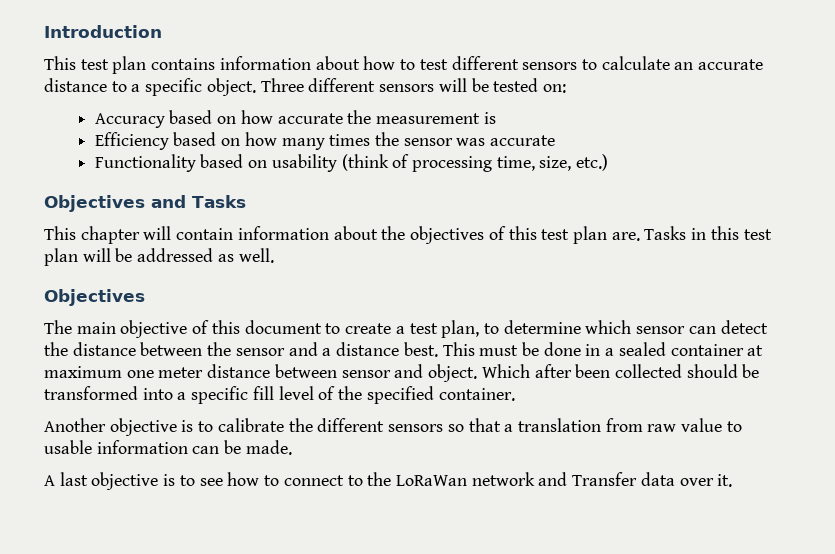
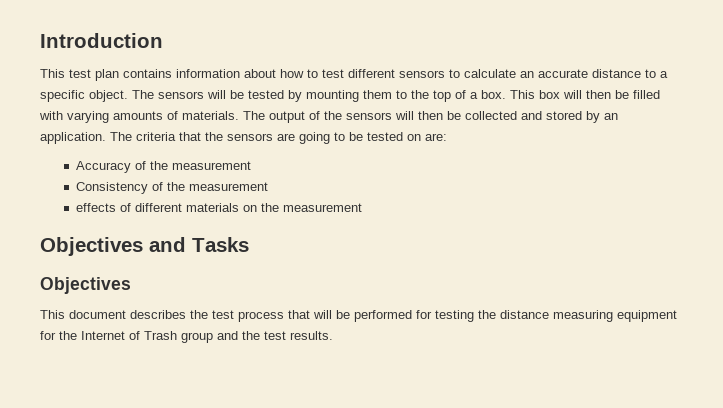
[260,78,376,92] Three different -> [132,90,154,99] The
[542,84,566,93] [94,110,496,128] [94,132,556,150] [94,154,609,172] on: // Accuracy based on how accurate the measurement is // Efficiency based on how many times the sensor was accurate // Functionality based on usability (think of processing time, size, etc.) -> [288,90,660,102] [39,111,618,123] [40,132,447,144] [76,161,252,173] [76,182,269,194] [76,203,363,212] by mounting them to the top of a box. This box will then be filled with varying amounts of materials. The output of the sensors will then be collected and stored by an application. The criteria that the sensors are going to be tested on are: // Accuracy of the measurement // Consistency of the measurement // effects of different materials on the measurement
[44,226,772,244] [44,248,274,266] [44,289,145,306] [44,320,768,338] [44,342,764,357] [44,364,760,382] [44,386,515,404] [44,418,742,436] [44,440,292,455] [44,472,733,490] // This chapter will contain information about the objectives of this test plan are. Tasks in this test plan will be addressed as well. // Objectives // The main objective of this document to create a test plan, to determine which sensor can detect the distance between the sensor and a distance best. This must be done in a sealed container at maximum one meter distance between sensor and object. Which after been collected should be transformed into a specific fill level of the specified container. // Another objective is to calibrate the different sensors so that a translation from raw value to usable information can be made. // A last objective is to see how to connect to the LoRaWan network and Transfer data over it. -> [40,277,131,294] [40,310,677,322] [40,331,333,343] // Objectives // This document describes the test process that will be performed for testing the distance measuring equipment for the Internet of Trash group and the test results.

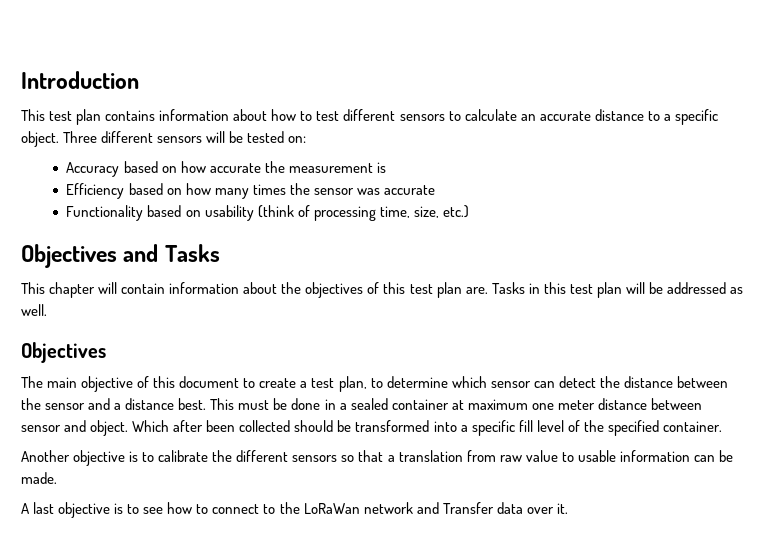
[132,90,154,99] The -> [63,131,154,143] Three different
[288,90,660,102] [39,111,618,123] [40,132,447,144] [76,161,252,173] [76,182,269,194] [76,203,363,212] [40,237,249,256] [40,277,131,294] [40,310,677,322] [40,331,333,343] by mounting them to the top of a box. This box will then be filled with varying amounts of materials. The output of the sensors will then be collected and stored by an application. The criteria that the sensors are going to be tested on are: // Accuracy of the measurement // Consistency of the measurement // effects of different materials on the measurement // Objectives and Tasks // Objectives // This document describes the test process that will be performed for testing the distance measuring equipment for the Internet of Trash group and the test results. -> [288,136,307,143] [66,161,386,177] [66,183,435,199] [66,205,469,221] [21,244,220,268] [21,282,744,298] [21,304,47,316] [21,342,106,363] [21,376,728,392] [21,398,702,410] [21,420,722,436] [21,450,733,466] [21,472,57,484] [21,502,568,518] on: // Accuracy based on how accurate the measurement is // Efficiency based on how many times the sensor was accurate // Functionality based on usability (think of processing time, size, etc.) // Objectives and Tasks // This chapter will contain information about the objectives of this test plan are. Tasks in this test plan will be addressed as well. // Objectives // The main objective of this document to create a test plan, to determine which sensor can detect the distance between the sensor and a distance best. This must be done in a sealed container at maximum one meter distance between sensor and object. Which after been collected should be transformed into a specific fill level of the specified container. // Another objective is to calibrate the different sensors so that a translation from raw value to usable information can be made. // A last objective is to see how to connect to the LoRaWan network and Transfer data over it.

